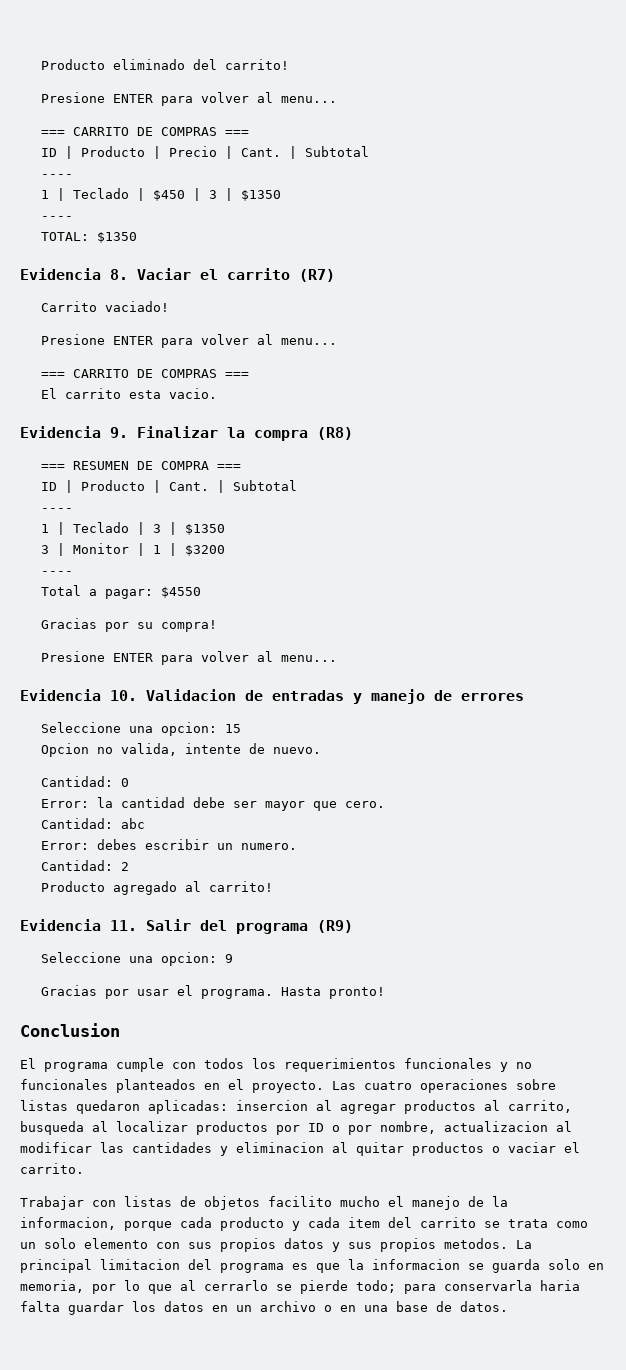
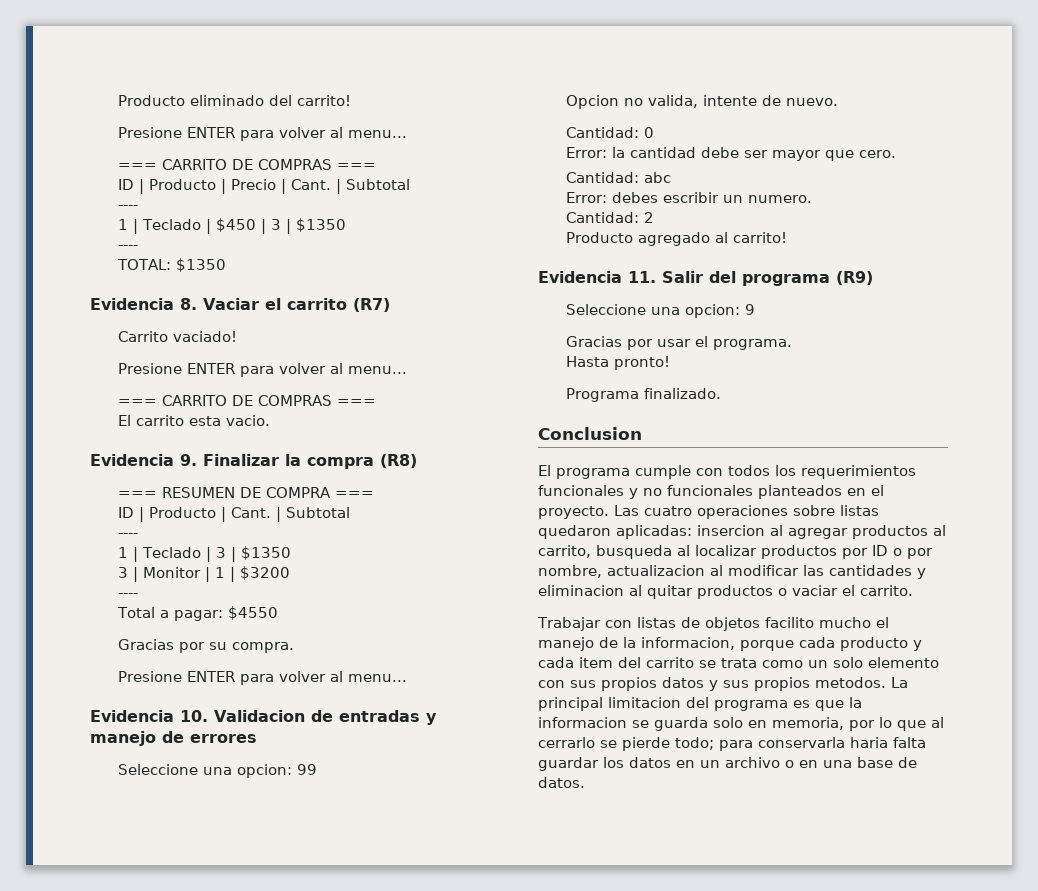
[161,620,218,632] compra! -> [231,642,294,653] compra.
[225,724,242,733] 15 -> [296,764,317,775] 99
(274, 994) none -> (792, 344) //
(386, 993) none -> [565,388,721,402] // Programa finalizado.

